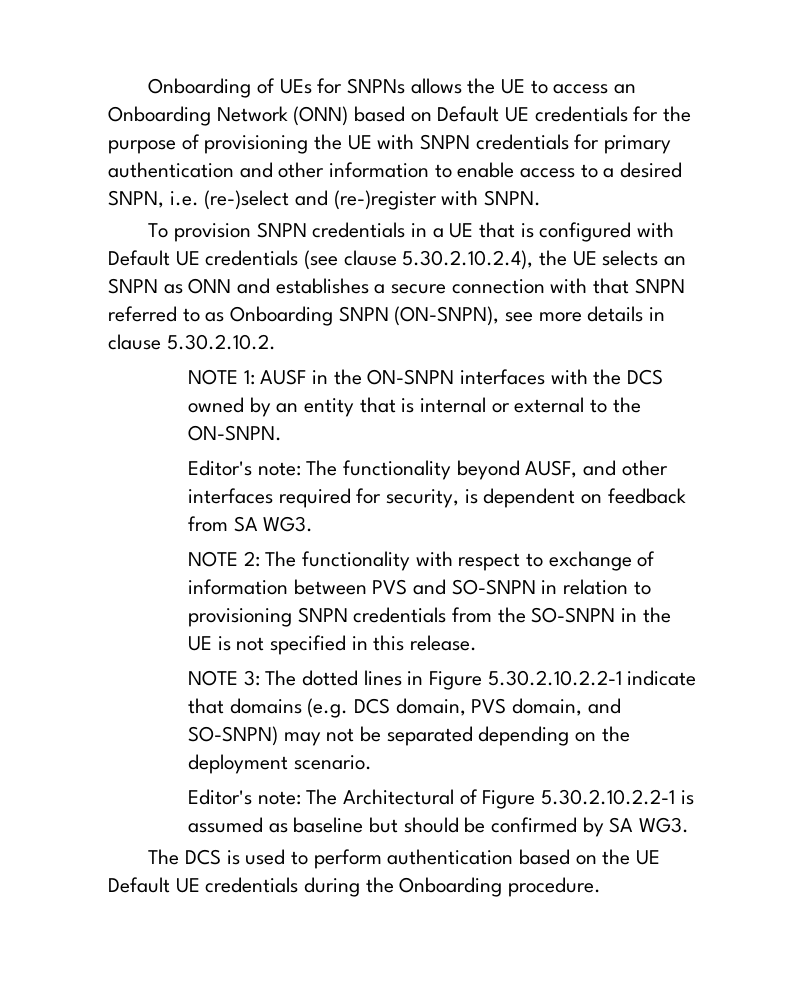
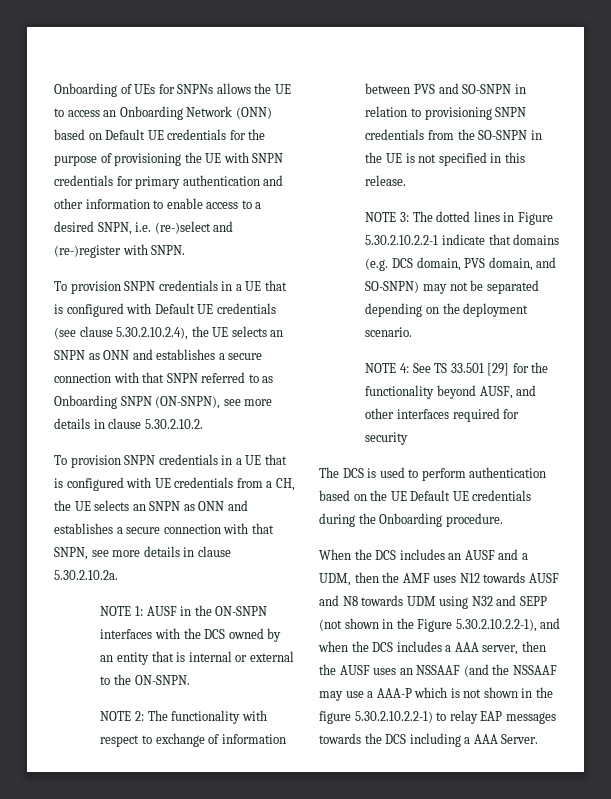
(276, 342) none -> [54,454,287,468] [54,477,295,491] [54,500,248,511] [54,523,274,534] [54,546,231,560] [54,570,118,580] // To provision SNPN credentials in a UE that is configured with UE credentials from a CH, the UE selects an SNPN as ONN and establishes a secure connection with that SNPN, see more details in clause 5.30.2.10.2a.
[187,460,668,480] [187,488,686,508] [187,516,314,532] // Editor's note: The functionality beyond AUSF, and other interfaces required for security, is dependent on feedback from SA WG3. -> (190, 680) none
[187,789,694,809] [187,817,690,837] Editor's note: The Architectural of Figure 5.30.2.10.2.2-1 is assumed as baseline but should be confirmed by SA WG3. -> [365,362,549,376] [365,385,537,399] [365,408,520,422] [365,432,409,445] NOTE 4: See TS 33.501 [29] for the functionality beyond AUSF, and other interfaces required for security
(602, 887) none -> [319,549,528,560] [319,572,559,586] [319,595,547,609] [319,618,561,632] [318,641,546,655] [319,664,557,677] [319,687,553,701] [319,710,556,724] [319,733,539,747] // When the DCS includes an AUSF and a UDM, then the AMF uses N12 towards AUSF and N8 towards UDM using N32 and SEPP (not shown in the Figure 5.30.2.10.2.2-1), and when the DCS includes a AAA server, then the AUSF uses an NSSAAF (and the NSSAAF may use a AAA-P which is not shown in the figure 5.30.2.10.2.2-1) to relay EAP messages towards the DCS including a AAA Server.

